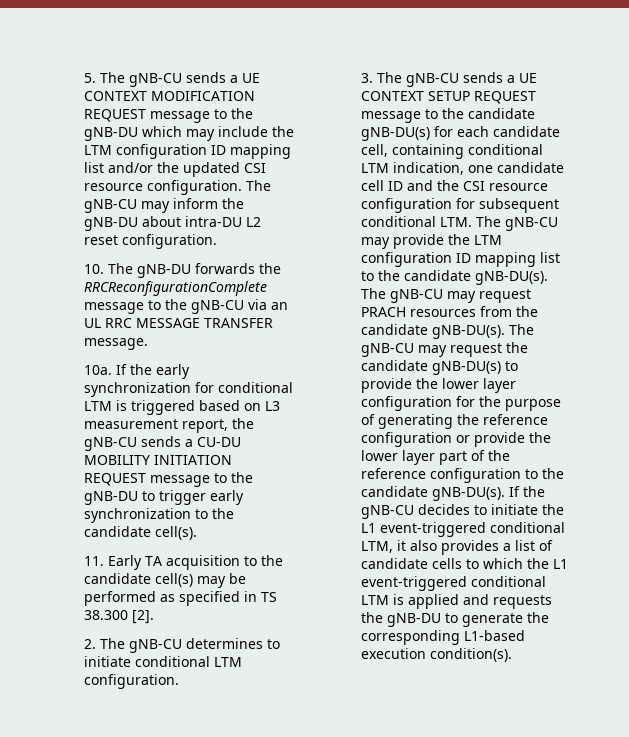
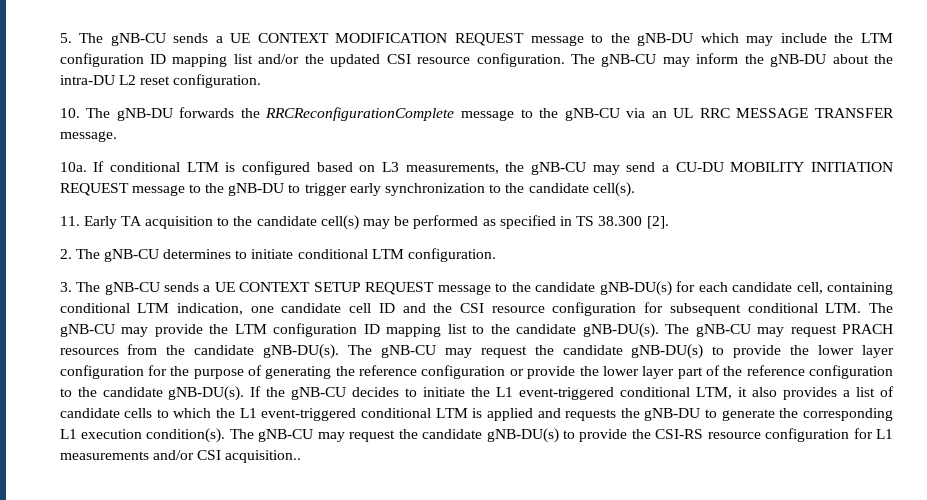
(182, 221) none -> [874,54,894,64] the
[130,364,191,379] [84,382,294,397] [84,400,196,415] the early synchronization for conditional LTM is triggered -> [109,161,310,175] conditional LTM is configured
[84,418,255,433] [84,436,182,451] measurement report, the gNB-CU sends -> [405,162,656,175] measurements, the gNB-CU may send
[464,630,526,641] L1-based -> [59,429,77,439] L1
(513, 655) none -> [229,428,894,443] [59,450,302,463] The gNB-CU may request the candidate gNB-DU(s) to provide the CSI-RS resource configuration for L1 measurements and/or CSI acquisition..

